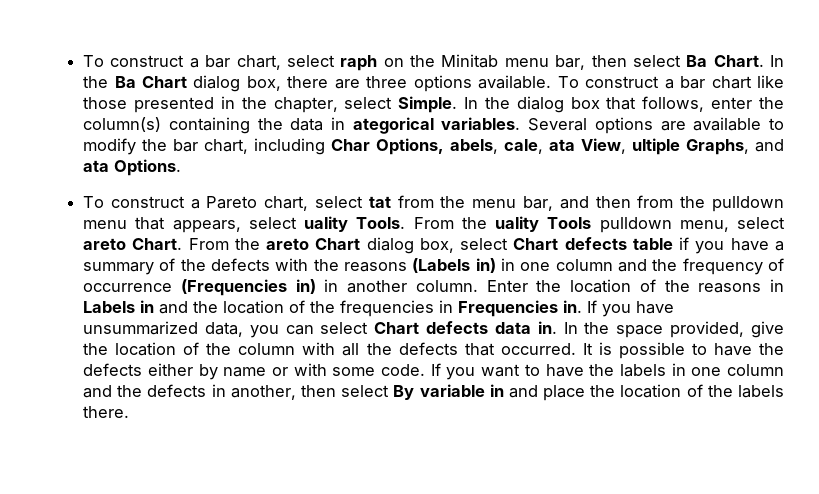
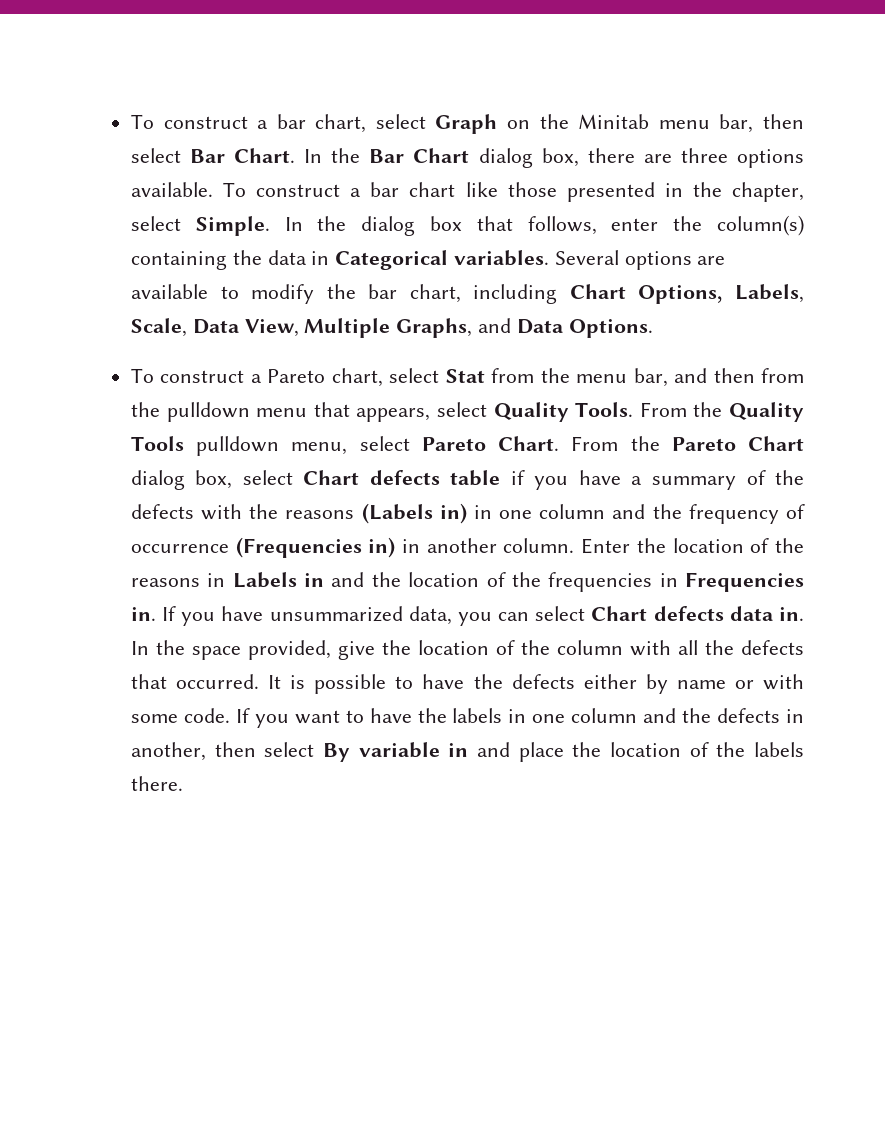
[340,55,378,71] raph -> [435,114,498,134] Graph
[686,55,708,67] Ba -> [190,149,226,163] Bar
[114,76,136,88] Ba -> [369,149,405,163] Bar
[352,117,434,134] ategorical -> [335,250,449,270] Categorical
[331,138,681,155] Char Options, abels, cale, ata View, ultiple -> [569,284,804,304] [130,318,391,338] Chart Options, Labels, Scale, Data View, Multiple
[83,160,110,172] ata -> [516,319,563,334] Data
[368,196,391,208] tat -> [445,369,485,383] Stat
[304,216,349,232] uality -> [493,402,569,422] Quality
[495,216,540,232] uality -> [728,402,804,422] Quality
[83,238,127,250] areto -> [421,437,486,451] Pareto
[266,238,310,250] areto -> [671,437,736,451] Pareto

